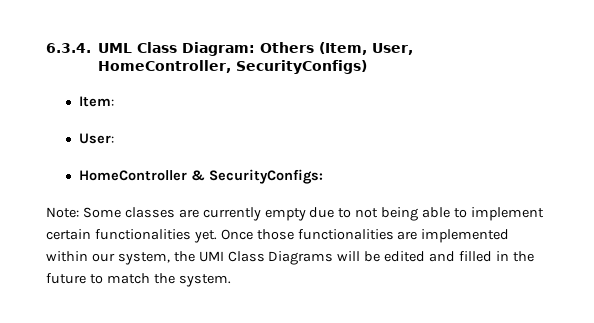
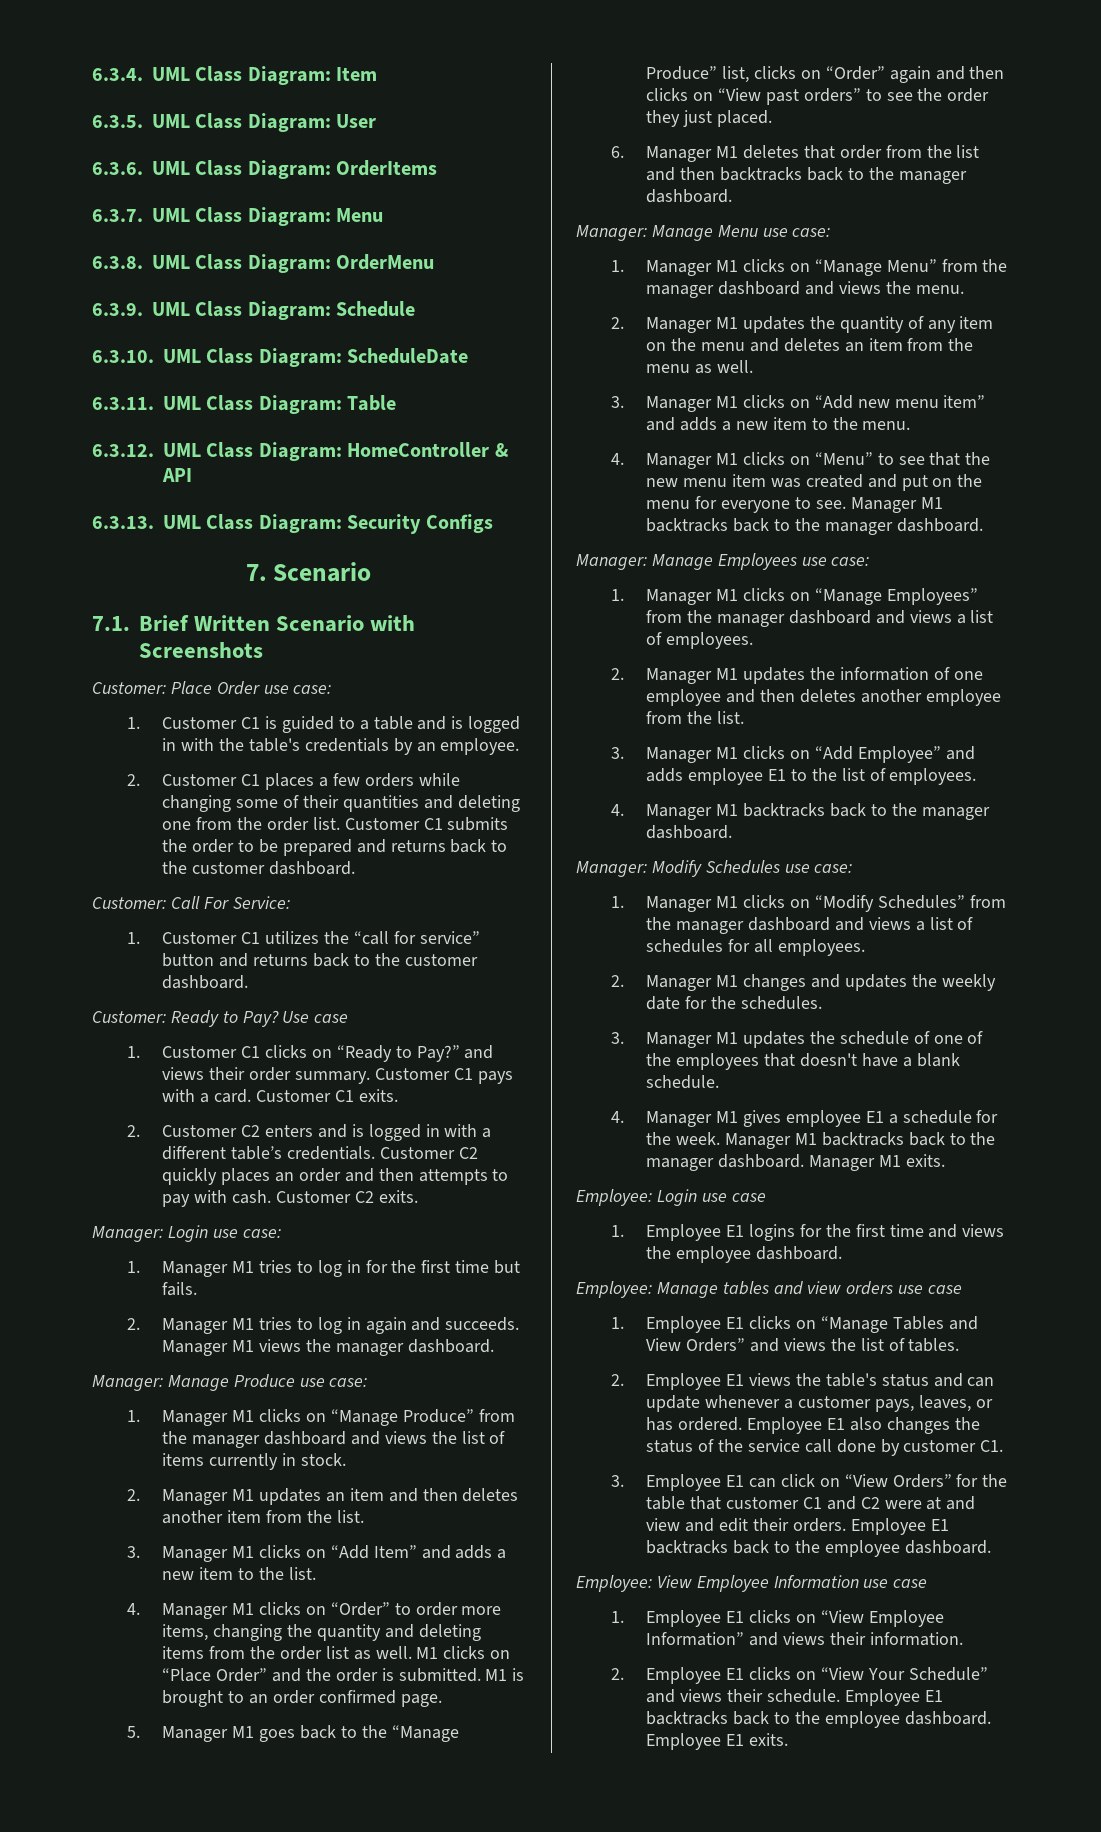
[260,42,414,55] [98,60,368,74] [78,96,114,107] [78,133,114,144] [78,169,323,184] [46,207,544,221] [46,229,510,243] [46,251,534,265] [46,273,231,287] Others (Item, User, HomeController, SecurityConfigs) // Item: // User: // HomeController & SecurityConfigs: // Note: Some classes are currently empty due to not being able to implement certain functionalities yet. Once those functionalities are implemented within our system, the UMI Class Diagrams will be edited and filled in the future to match the system. -> [336,67,378,81] [92,113,377,132] [92,160,438,179] [92,207,384,226] [92,254,435,273] [92,301,416,320] [92,348,469,367] [92,395,397,414] [92,442,508,461] [162,468,192,482] [92,514,493,534] [245,562,372,582] [92,615,416,632] [139,642,263,658] [92,681,332,695] [127,716,521,733] [162,738,520,755] [127,773,460,790] [162,795,520,812] [162,817,509,831] [162,839,508,856] [162,861,356,875] [92,896,290,909] [127,931,480,945] [162,953,478,967] [162,975,249,989] [92,1010,349,1027] [127,1045,494,1062] [162,1067,513,1084] [162,1089,398,1103] [127,1124,492,1141] [162,1146,478,1160] [162,1168,509,1185] [162,1190,418,1207] [92,1225,281,1242] [127,1260,521,1277] [162,1282,198,1296] [127,1317,520,1334] [162,1339,494,1356] [92,1374,368,1391] [127,1409,515,1426] [162,1431,506,1448] [162,1453,346,1470] [127,1488,519,1505] [162,1510,364,1524] [127,1545,507,1562] [162,1567,316,1580] [127,1602,502,1619] [162,1624,481,1641] [162,1646,511,1660] [162,1668,525,1682] [162,1690,442,1707] [127,1725,459,1742] [646,66,1005,83] [646,88,990,105] [646,110,773,127] [611,145,980,162] [646,167,967,184] [646,189,733,203] [576,225,831,241] [611,259,1008,276] [646,281,964,298] [611,316,994,333] [646,338,974,352] [646,360,754,374] [611,395,986,412] [646,417,911,431] [611,452,991,469] [646,474,983,491] [646,496,943,513] [646,518,983,535] [576,553,870,570] [611,588,978,605] [646,610,994,627] [646,632,754,649] [611,667,983,684] [646,689,1001,706] [646,711,745,724] [611,746,975,763] [646,768,977,785] [611,803,990,820] [646,825,733,839] [576,860,853,877] [611,895,1006,912] [646,917,974,934] [646,939,865,956] [611,974,996,991] [646,996,822,1010] [611,1031,984,1048] [646,1053,960,1070] [646,1075,720,1089] [611,1110,999,1127] [646,1132,996,1149] [646,1154,945,1171] [576,1189,766,1206] [611,1224,1005,1241] [646,1246,843,1263] [576,1281,963,1298] [611,1316,978,1333] [646,1338,960,1352] [611,1373,995,1390] [646,1395,993,1412] [646,1417,980,1434] [646,1439,1004,1456] [611,1474,1008,1491] [646,1496,976,1510] [646,1518,949,1535] [646,1540,991,1557] [576,1575,928,1592] [611,1610,944,1627] [646,1632,963,1646] [611,1667,988,1684] [646,1689,943,1706] [646,1711,991,1728] [646,1733,789,1750] Item // 6.3.5. UML Class Diagram: User // 6.3.6. UML Class Diagram: OrderItems // 6.3.7. UML Class Diagram: Menu // 6.3.8. UML Class Diagram: OrderMenu // 6.3.9. UML Class Diagram: Schedule // 6.3.10. UML Class Diagram: ScheduleDate // 6.3.11. UML Class Diagram: Table // 6.3.12. UML Class Diagram: HomeController & API // 6.3.13. UML Class Diagram: Security Configs // 7. Scenario // 7.1. Brief Written Scenario with Screenshots // Customer: Place Order use case: // 1. Customer C1 is guided to a table and is logged in with the table's credentials by an employee. // 2. Customer C1 places a few orders while changing some of their quantities and deleting one from the order list. Customer C1 submits the order to be prepared and returns back to the customer dashboard. // Customer: Call For Service: // 1. Customer C1 utilizes the “call for service” button and returns back to the customer dashboard. // Customer: Ready to Pay? Use case // 1. Customer C1 clicks on “Ready to Pay?” and views their order summary. Customer C1 pays with a card. Customer C1 exits. // 2. Customer C2 enters and is logged in with a different table’s credentials. Customer C2 quickly places an order and then attempts to pay with cash. Customer C2 exits. // Manager: Login use case: // 1. Manager M1 tries to log in for the first time but fails. // 2. Manager M1 tries to log in again and succeeds. Manager M1 views the manager dashboard. // Manager: Manage Produce use case: // 1. Manager M1 clicks on “Manage Produce” from the manager dashboard and views the list of items currently in stock. // 2. Manager M1 updates an item and then deletes another item from the list. // 3. Manager M1 clicks on “Add Item” and adds a new item to the list. // 4. Manager M1 clicks on “Order” to order more items, changing the quantity and deleting items from the order list as well. M1 clicks on “Place Order” and the order is submitted. M1 is brought to an order confirmed page. // 5. Manager M1 goes back to the “Manage Produce” list, clicks on “Order” again and then clicks on “View past orders” to see the order they just placed. // 6. Manager M1 deletes that order from the list and then backtracks back to the manager dashboard. // Manager: Manage Menu use case: // 1. Manager M1 clicks on “Manage Menu” from the manager dashboard and views the menu. // 2. Manager M1 updates the quantity of any item on the menu and deletes an item from the menu as well. // 3. Manager M1 clicks on “Add new menu item” and adds a new item to the menu. // 4. Manager M1 clicks on “Menu” to see that the new menu item was created and put on the menu for everyone to see. Manager M1 backtracks back to the manager dashboard. // Manager: Manage Employees use case: // 1. Manager M1 clicks on “Manage Employees” from the manager dashboard and views a list of employees. // 2. Manager M1 updates the information of one employee and then deletes another employee from the list. // 3. Manager M1 clicks on “Add Employee” and adds employee E1 to the list of employees. // 4. Manager M1 backtracks back to the manager dashboard. // Manager: Modify Schedules use case: // 1. Manager M1 clicks on “Modify Schedules” from the manager dashboard and views a list of schedules for all employees. // 2. Manager M1 changes and updates the weekly date for the schedules. // 3. Manager M1 updates the schedule of one of the employees that doesn't have a blank schedule. // 4. Manager M1 gives employee E1 a schedule for the week. Manager M1 backtracks back to the manager dashboard. Manager M1 exits. // Employee: Login use case // 1. Employee E1 logins for the first time and views the employee dashboard. // Employee: Manage tables and view orders use case // 1. Employee E1 clicks on “Manage Tables and View Orders” and views the list of tables. // 2. Employee E1 views the table's status and can update whenever a customer pays, leaves, or has ordered. Employee E1 also changes the status of the service call done by customer C1. // 3. Employee E1 can click on “View Orders” for the table that customer C1 and C2 were at and view and edit their orders. Employee E1 backtracks back to the employee dashboard. // Employee: View Employee Information use case // 1. Employee E1 clicks on “View Employee Information” and views their information. // 2. Employee E1 clicks on “View Your Schedule” and views their schedule. Employee E1 backtracks back to the employee dashboard. Employee E1 exits.

